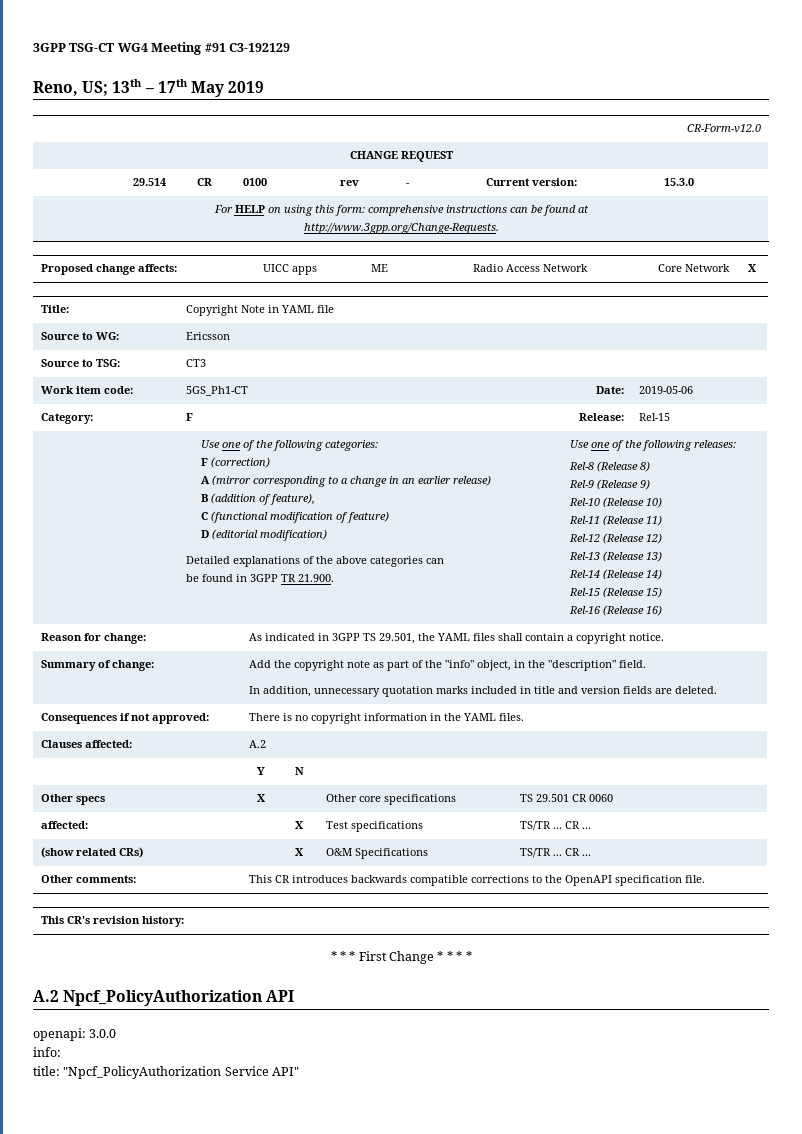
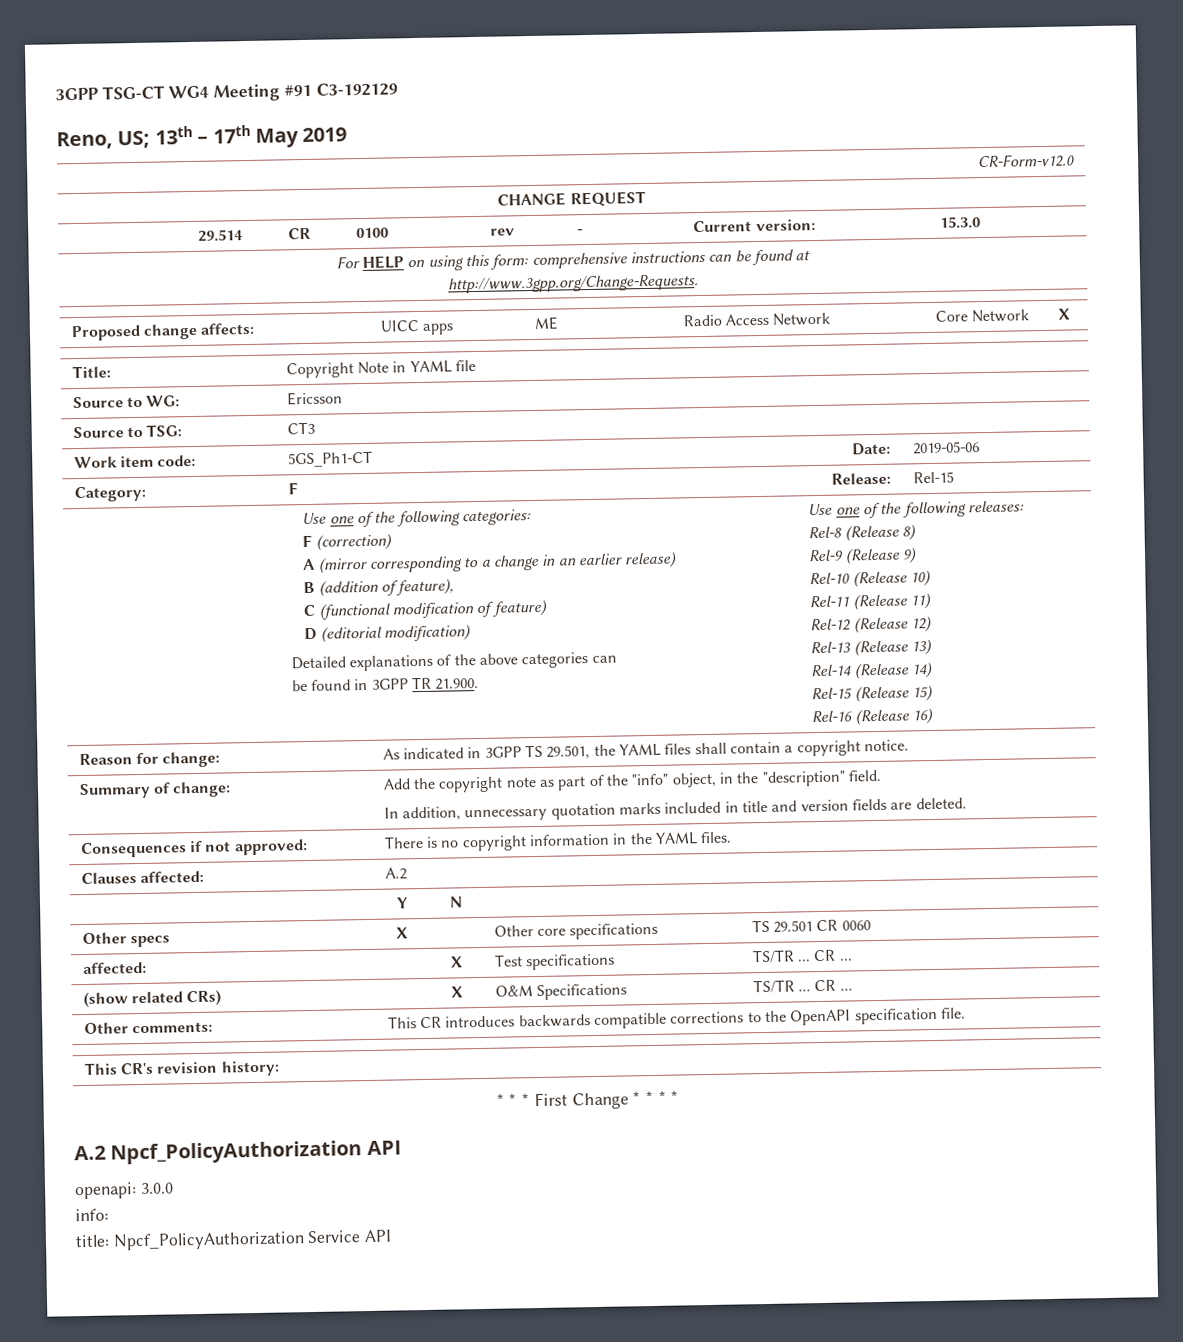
[63,1066,300,1079] "Npcf_PolicyAuthorization Service API" -> [112,1229,393,1251] Npcf_PolicyAuthorization Service API

